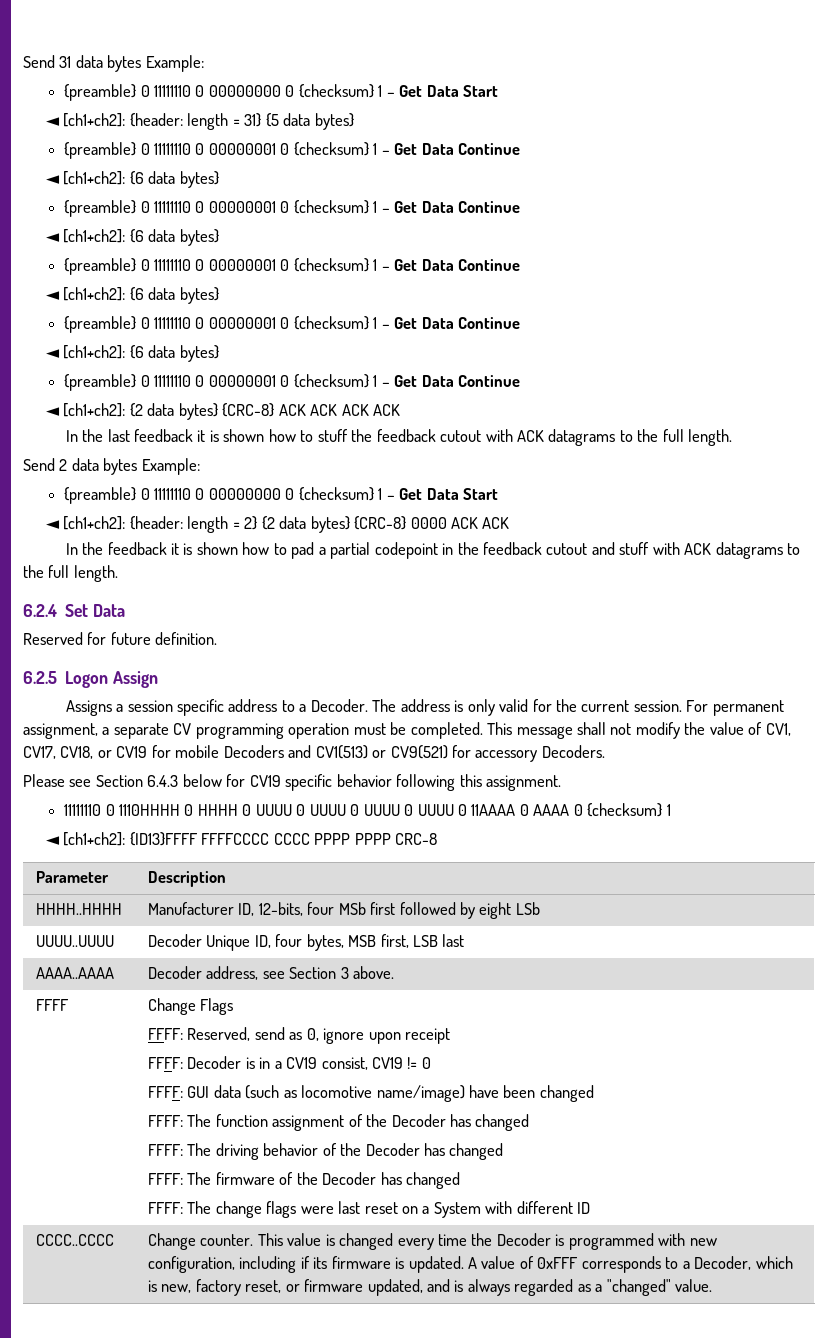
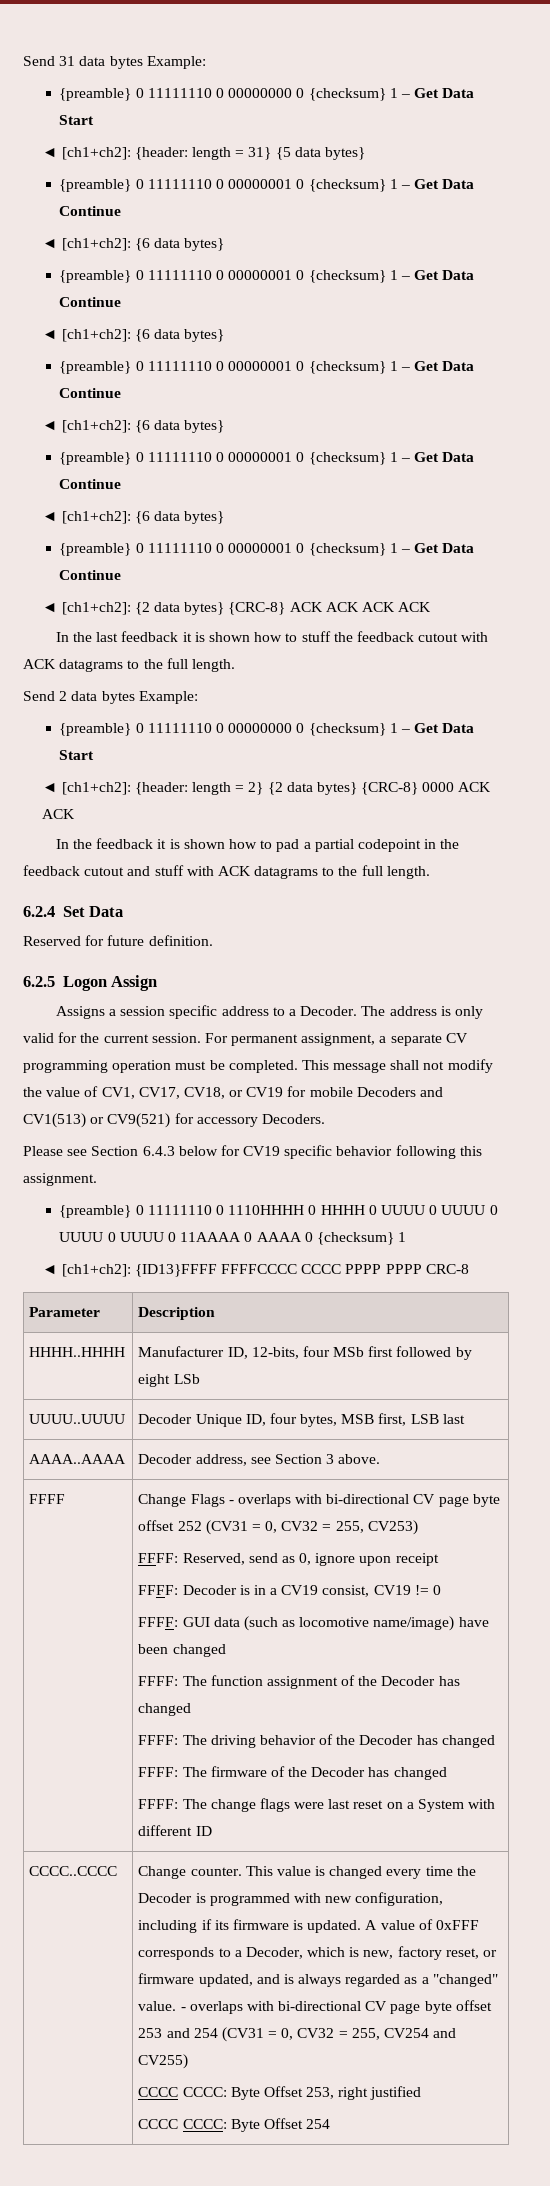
(562, 783) none -> [59,1205,144,1218] {preamble} 0
(234, 1006) none -> [228,1494,500,1507] [138,1520,418,1535] - overlaps with bi-directional CV page byte offset 252 (CV31 = 0, CV32 = 255, CV253)
(713, 1285) none -> [180,2000,492,2014] [138,2027,457,2042] [138,2054,189,2069] [138,2086,422,2100] [138,2118,331,2132] - overlaps with bi-directional CV page byte offset 253 and 254 (CV31 = 0, CV32 = 255, CV254 and CV255) // CCCC CCCC: Byte Offset 253, right justified // CCCC CCCC: Byte Offset 254

